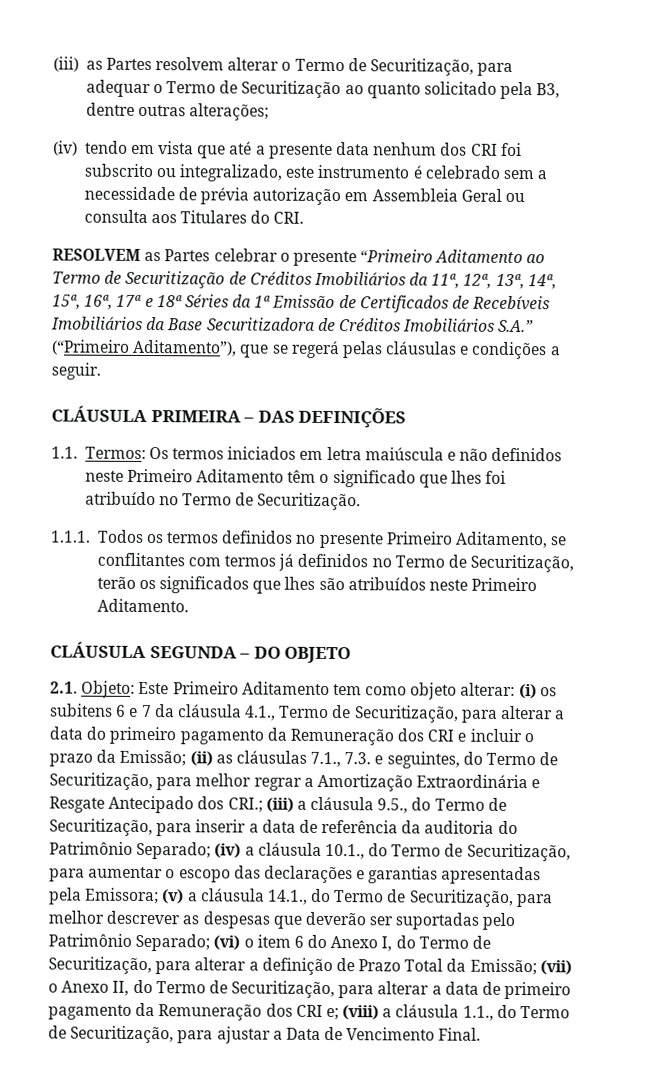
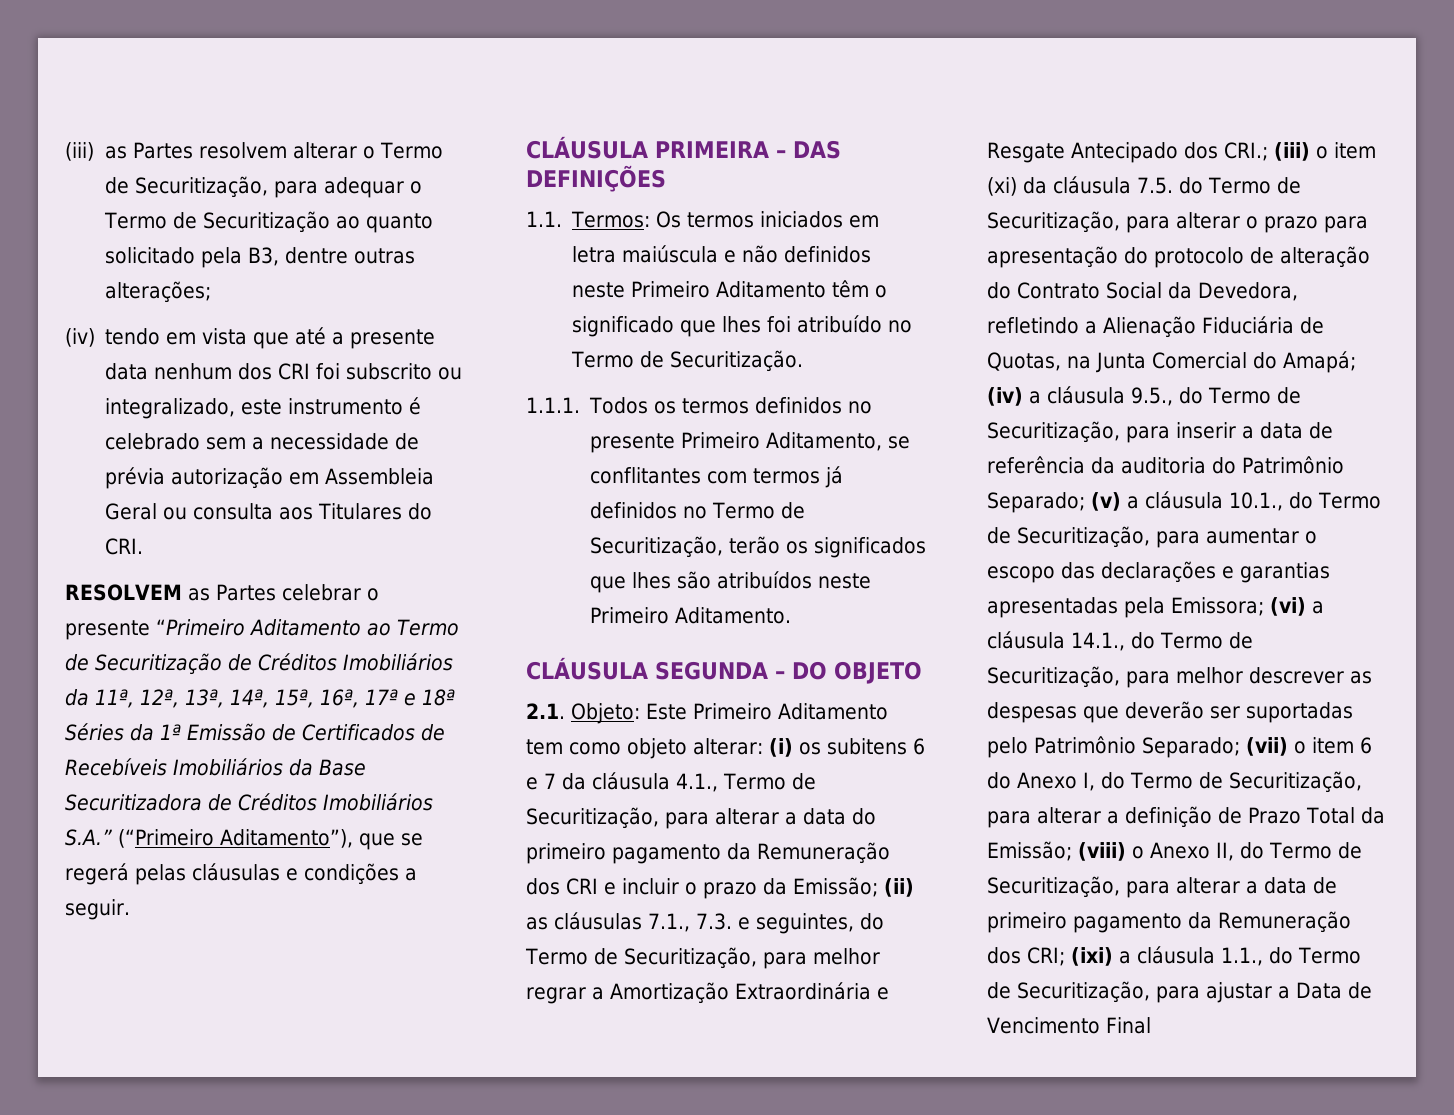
(294, 805) none -> [1315,142,1376,159] [987,176,1301,196] [987,211,1368,233] [987,246,1370,268] [987,282,1298,301] [987,316,1324,338] [987,351,1356,373] [987,387,1023,406] o item (xi) da cláusula 7.5. do Termo de Securitização, para alterar o prazo para apresentação do protocolo de alteração do Contrato Social da Devedora, refletindo a Alienação Fiduciária de Quotas, na Junta Comercial do Amapá; (iv)
[214,843,242,859] (iv) -> [1091,492,1121,511] (v)
[162,889,185,905] (v) -> [1270,597,1306,616] (vi)
[213,935,241,951] (vi) -> [1245,737,1288,756] (vii)
[539,960,572,976] (vii) -> [1078,842,1126,861] (viii)
[295,1004,380,1021] CRI e; (viii) -> [1027,947,1113,966] CRI; (ixi)
[438,1027,482,1041] Final. -> [1105,1017,1151,1034] Final

